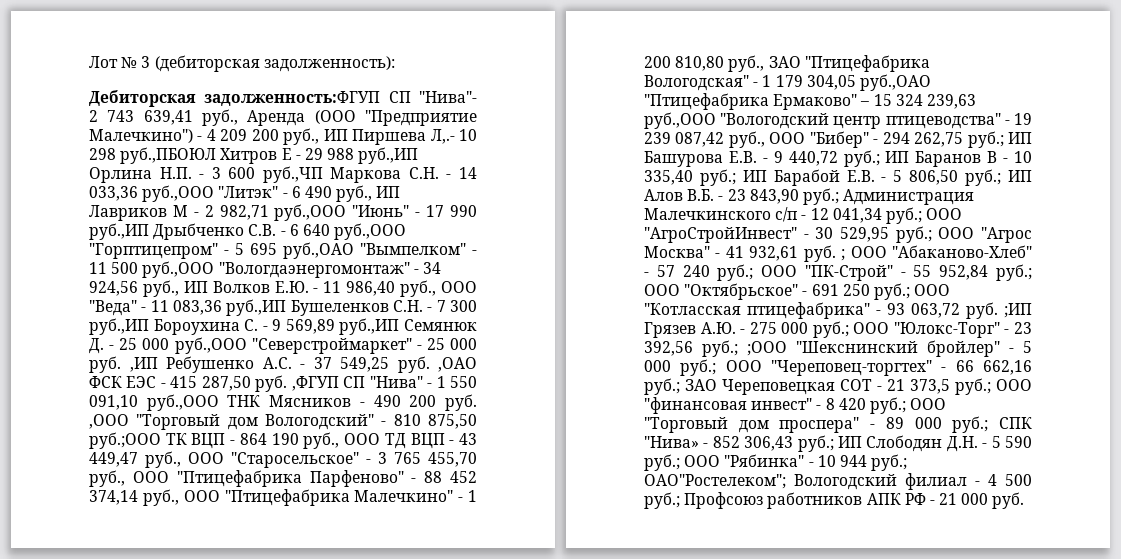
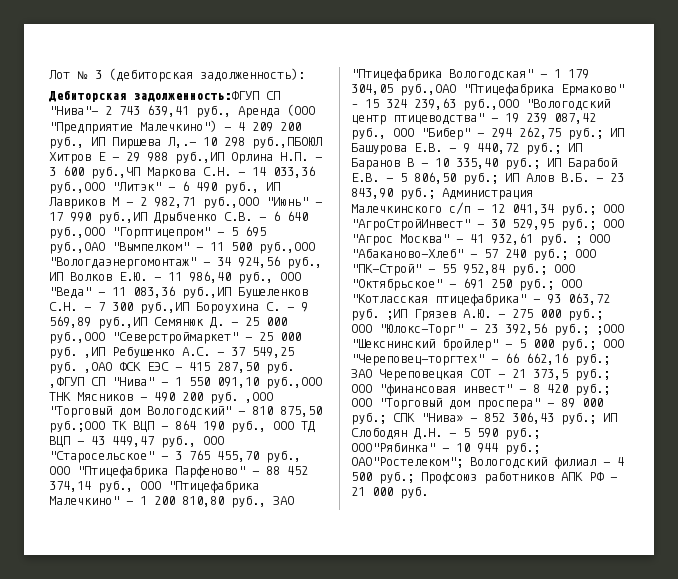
[684,454,805,467] ООО "Рябинка" -> [351,442,435,452] ООО"Рябинка"

